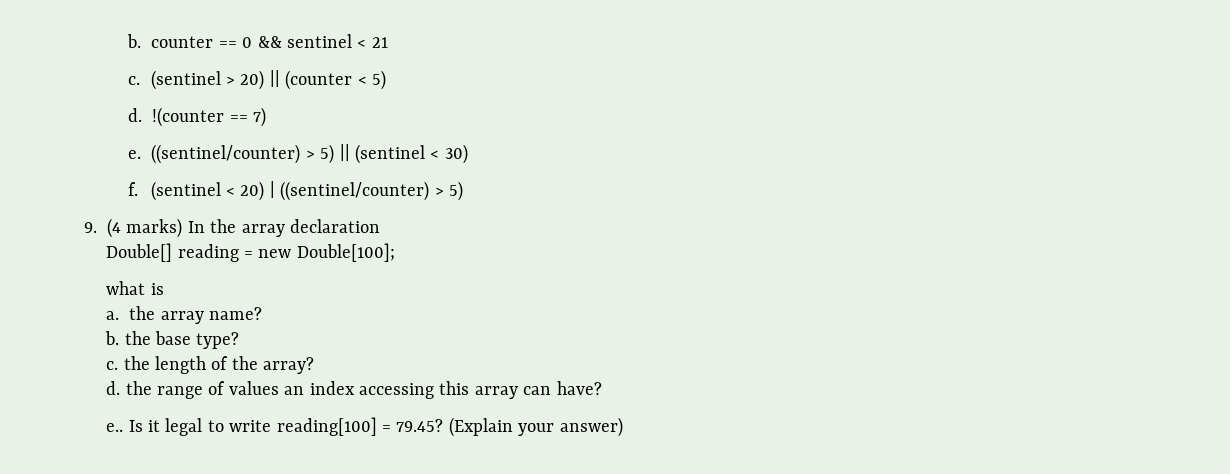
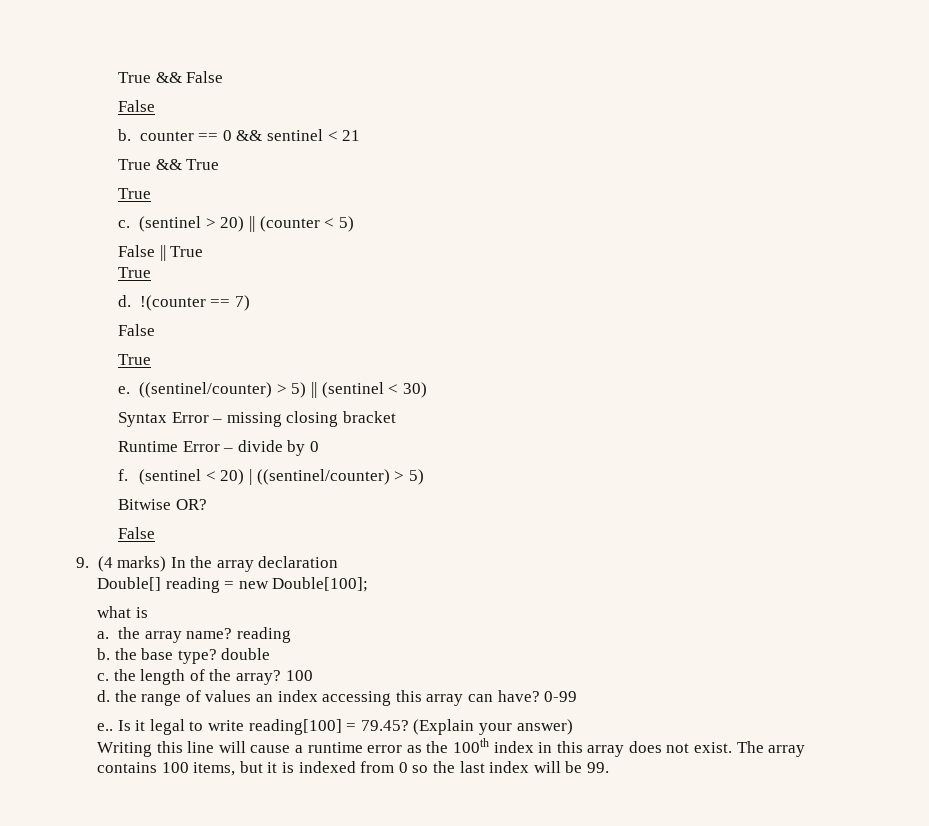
(127, 41) none -> [118,71,224,83] [118,100,156,112] True && False // False //
(388, 42) none -> [118,159,220,170] [118,188,152,199] // True && True // True
(387, 80) none -> [118,245,204,261] [118,267,152,278] // False || True // True
(267, 117) none -> [118,324,156,336] [118,354,152,365] // False // True
(468, 154) none -> [118,411,397,427] [118,440,320,456] // Syntax Error – missing closing bracket // Runtime Error – divide by 0
(464, 191) none -> [118,499,207,510] [118,527,156,539] // Bitwise OR? // False
(263, 313) none -> [236,627,291,643] reading
(240, 340) none -> [221,648,271,660] double
(315, 365) none -> [285,670,313,681] 100
(602, 388) none -> [544,691,578,702] 0-99
(623, 427) none -> [97,738,806,757] [97,761,609,776] // Writing this line will cause a runtime error as the 100th index in this array does not exist. The array contains 100 items, but it is indexed from 0 so the last index will be 99.

